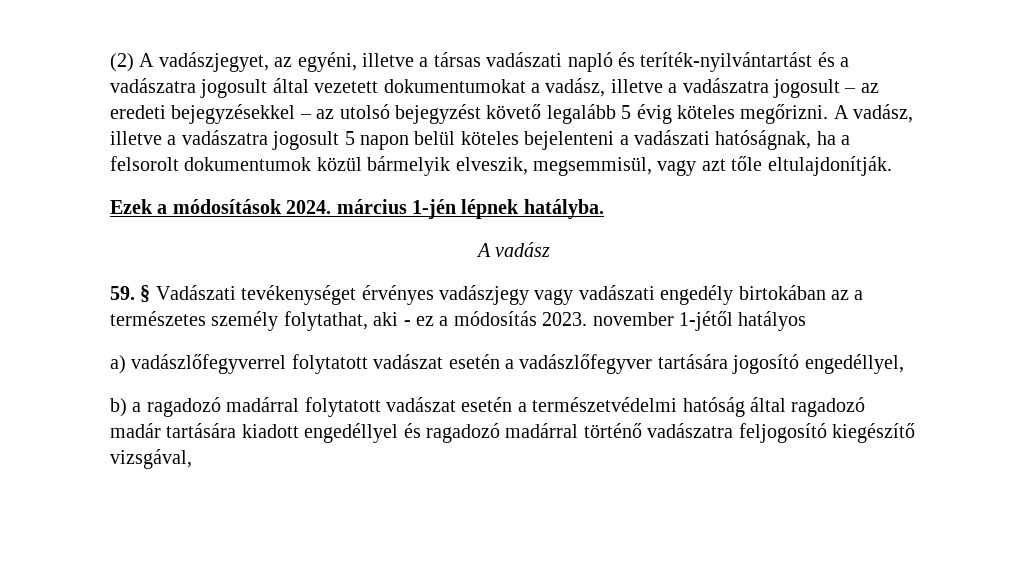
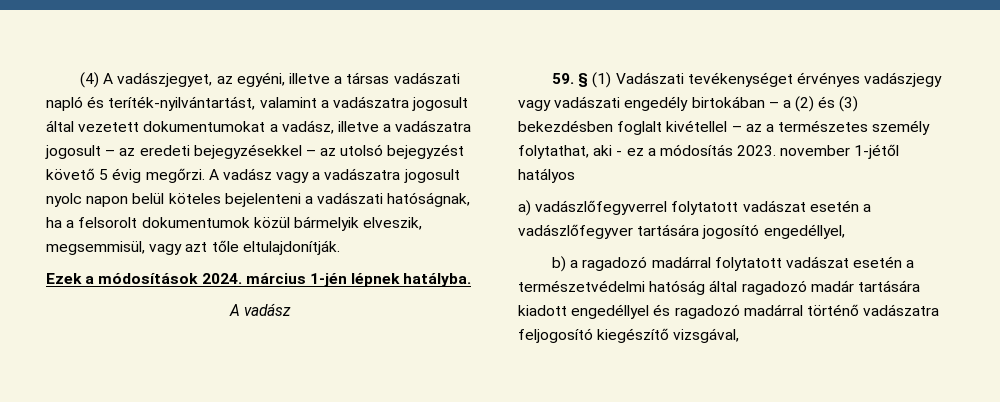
[110,53,134,72] (2) -> [80,72,100,88] (4)
[640,52,835,72] teríték-nyilvántartást és -> [108,96,317,111] teríték-nyilvántartást, valamint
[546,104,616,124] legalább -> (95, 174) none
[676,104,914,124] [110,130,355,150] köteles megőrizni. A vadász, illetve a vadászatra jogosult 5 -> [145,168,460,183] [46,193,82,207] megőrzi. A vadász vagy a vadászatra jogosult nyolc
(151, 294) none -> [592,72,612,88] (1)
(826, 292) none -> [768,96,859,112] [518,120,742,135] – a (2) és (3) bekezdésben foglalt kivétellel –

